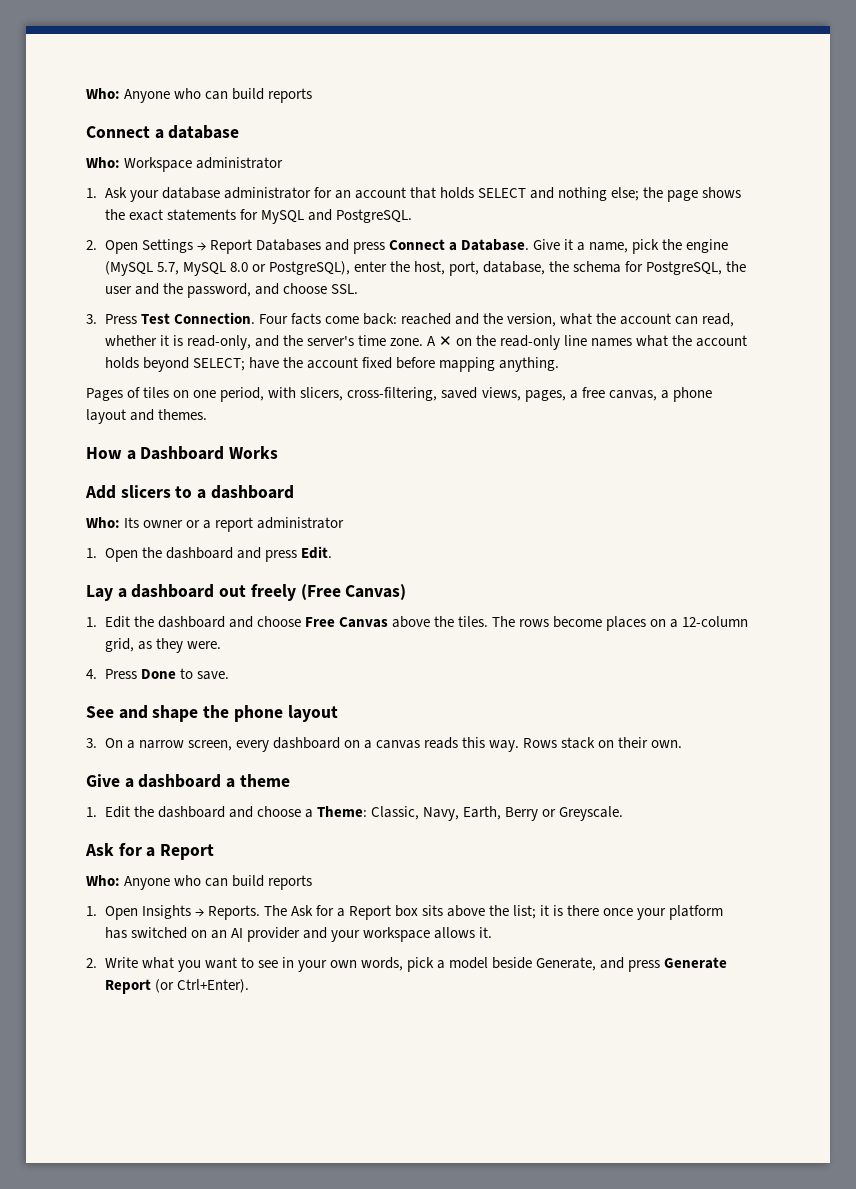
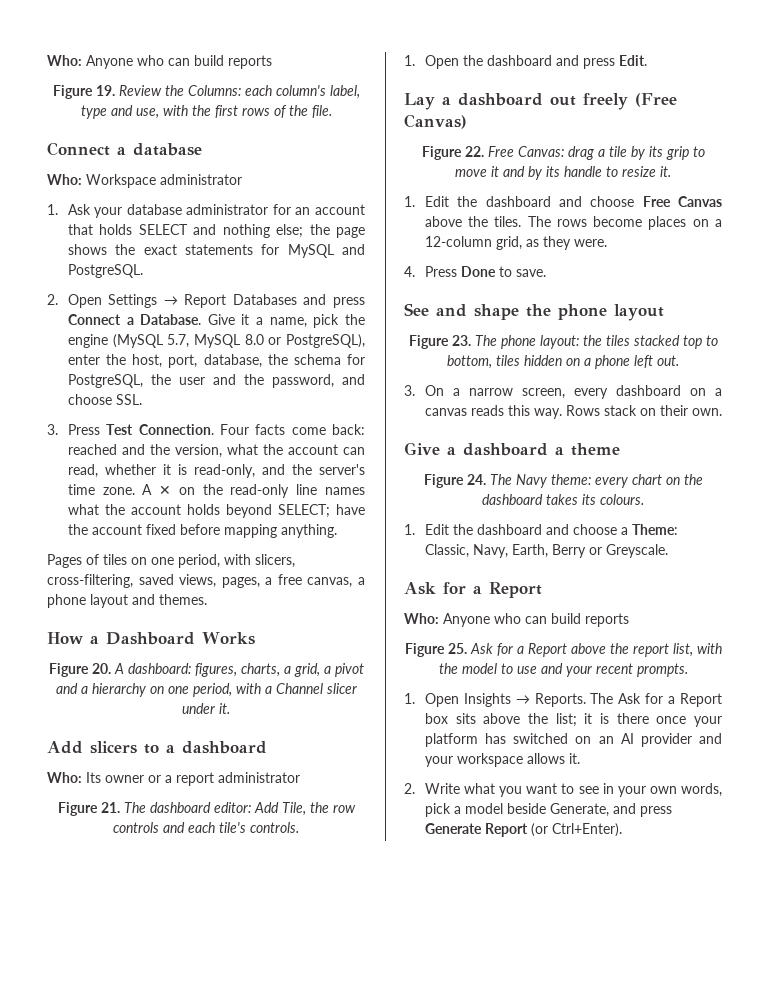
[86,88,313,103] Who: Anyone who can build reports -> [47,55,272,69] [52,85,360,99] [80,105,332,119] Who: Anyone who can build reports // Figure 19. Review the Columns: each column's label, type and use, with the first rows of the file.
(279, 452) none -> [48,663,364,677] [55,683,357,697] [182,703,230,714] // Figure 20. A dashboard: figures, charts, a grid, a pivot and a hierarchy on one period, with a Channel slicer under it.
(345, 523) none -> [57,802,356,816] [113,822,299,833] // Figure 21. The dashboard editor: Add Tile, the row controls and each tile's controls.
(407, 592) none -> [421,146,705,160] [455,166,671,180] // Figure 22. Free Canvas: drag a tile by its grip to move it and by its handle to resize it.
(338, 713) none -> [408,335,718,349] [447,355,679,369] // Figure 23. The phone layout: the tiles stacked top to bottom, tiles hidden on a phone left out.
(290, 780) none -> [423,474,703,488] [482,494,644,505] // Figure 24. The Navy theme: every chart on the dashboard takes its colours.
(313, 882) none -> [404,643,722,657] [438,663,688,677] // Figure 25. Ask for a Report above the report list, with the model to use and your recent prompts.

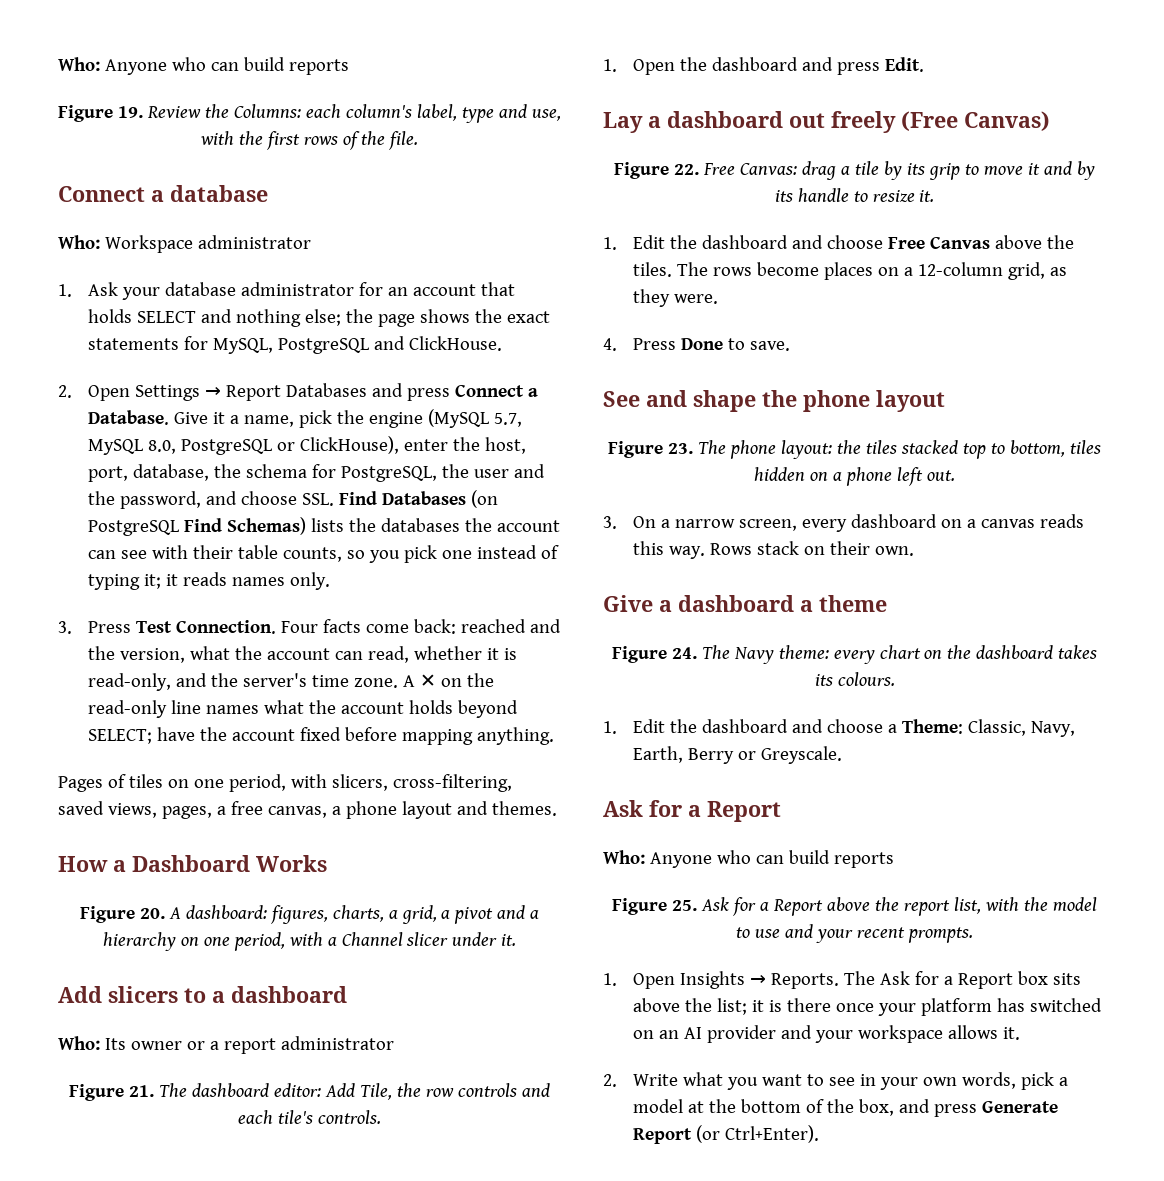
[287,244,366,258] [67,264,143,278] MySQL and PostgreSQL. -> [213,336,503,354] MySQL, PostgreSQL and ClickHouse.
[244,334,365,348] 8.0 or PostgreSQL), -> [148,436,400,455] 8.0, PostgreSQL or ClickHouse),
(142, 399) none -> [339,490,499,508] [88,517,561,536] [88,545,560,563] [88,572,331,590] Find Databases (on PostgreSQL Find Schemas) lists the databases the account can see with their table counts, so you pick one instead of typing it; it reads names only.
[506,803,609,817] beside Generate, -> [688,1099,895,1116] at the bottom of the box,

